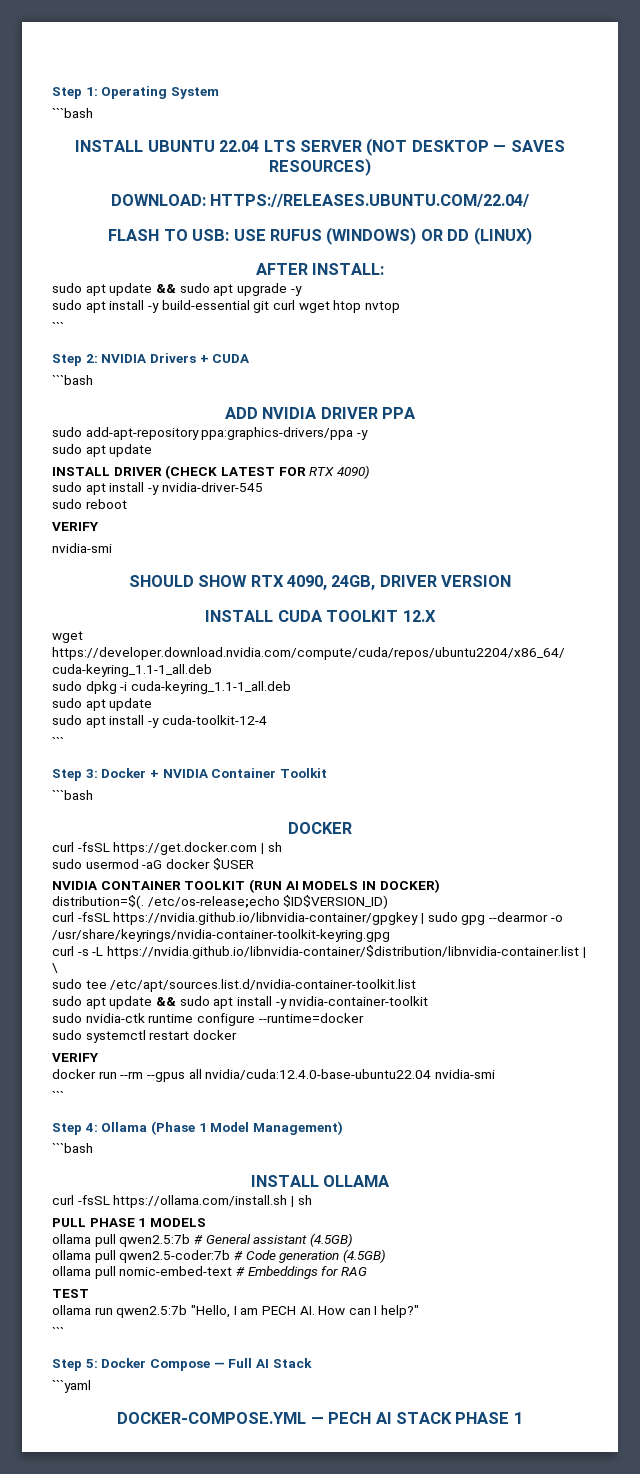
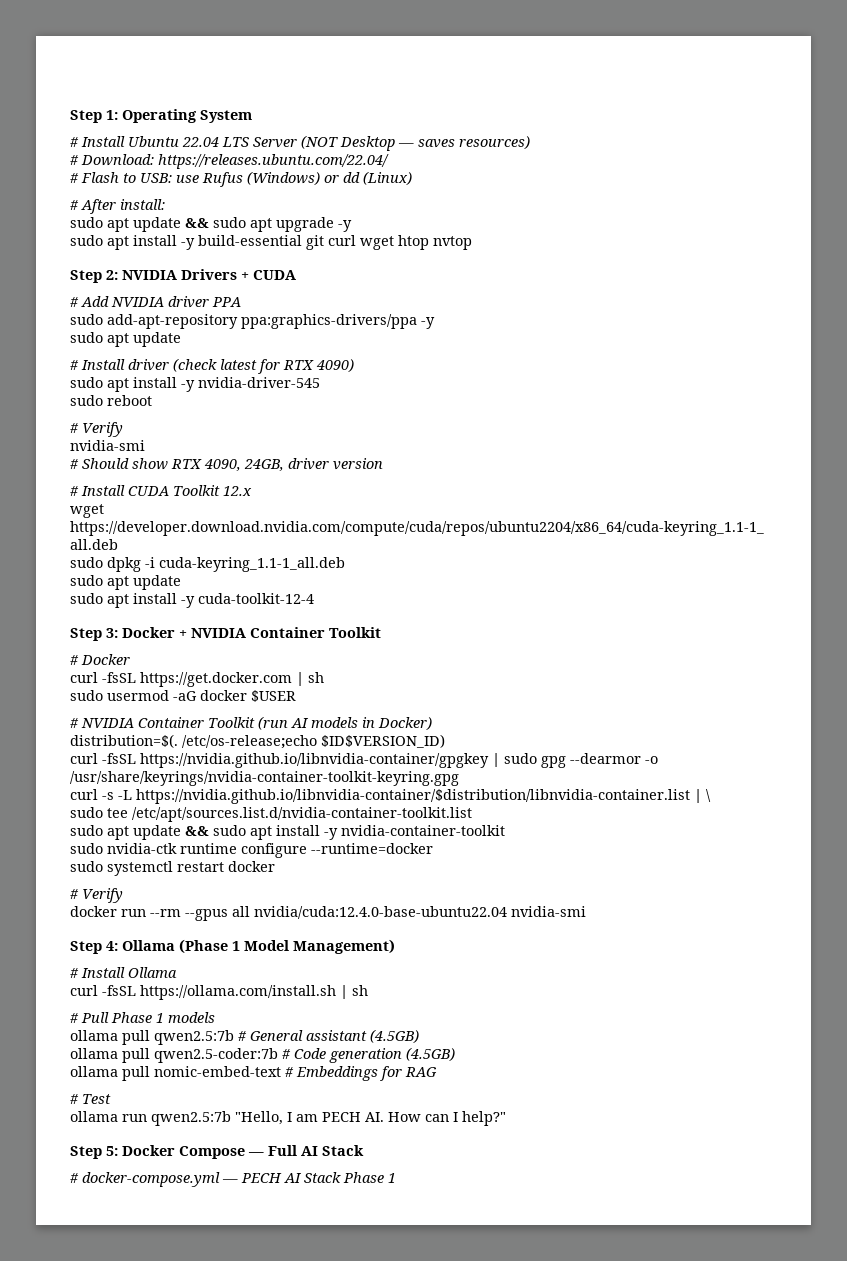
[52,108,93,118] [75,138,565,156] [269,158,371,176] [110,194,530,207] [108,227,532,245] [255,263,385,275] ```bash // INSTALL UBUNTU 22.04 LTS SERVER (NOT DESKTOP — SAVES RESOURCES) // DOWNLOAD: HTTPS://RELEASES.UBUNTU.COM/22.04/ // FLASH TO USB: USE RUFUS (WINDOWS) OR DD (LINUX) // AFTER INSTALL: -> [70,135,530,151] [70,154,389,169] [70,171,412,187] [70,199,165,214] # Install Ubuntu 22.04 LTS Server (NOT Desktop — saves resources) // # Download: https://releases.ubuntu.com/22.04/ // # Flash to USB: use Rufus (Windows) or dd (Linux) // # After install:
[52,322,64,332] // ``` -> (472, 243) none
[52,375,93,385] [224,407,378,419] ```bash // ADD NVIDIA DRIVER -> [70,296,209,308] # Add NVIDIA driver
[52,465,306,479] INSTALL DRIVER (CHECK LATEST FOR -> [70,358,280,374] # Install driver (check latest for
[52,522,99,531] [52,543,112,553] [128,575,512,590] [205,610,436,622] VERIFY // nvidia-smi // SHOULD SHOW RTX 4090, 24GB, DRIVER VERSION // INSTALL CUDA TOOLKIT 12.X -> [70,422,123,437] [70,440,145,451] [70,458,383,471] [70,485,252,496] # Verify // nvidia-smi // # Should show RTX 4090, 24GB, driver version // # Install CUDA Toolkit 12.x
[52,737,64,747] // ``` -> (314, 598) none
[52,790,93,800] [288,822,352,834] ```bash // DOCKER -> [70,654,130,665] # Docker
[52,879,440,893] NVIDIA CONTAINER TOOLKIT (RUN AI MODELS IN DOCKER) -> [70,716,432,730] # NVIDIA Container Toolkit (run AI models in Docker)
[52,1053,99,1062] VERIFY -> [70,888,123,903] # Verify
[52,1091,64,1101] // ``` -> (586, 911) none
[52,1143,93,1153] [250,1175,391,1187] ```bash // INSTALL OLLAMA -> [70,967,177,978] # Install Ollama
[52,1218,206,1227] PULL PHASE 1 MODELS -> [70,1012,215,1023] # Pull Phase 1 models
[52,1289,89,1298] TEST -> [70,1094,111,1104] # Test
[52,1327,64,1337] // ``` -> (506, 1118) none
[52,1380,91,1393] [117,1412,307,1424] ```yaml // DOCKER-COMPOSE.YML -> [70,1172,220,1187] # docker-compose.yml
[395,1412,510,1424] STACK PHASE -> [304,1172,384,1183] Stack Phase

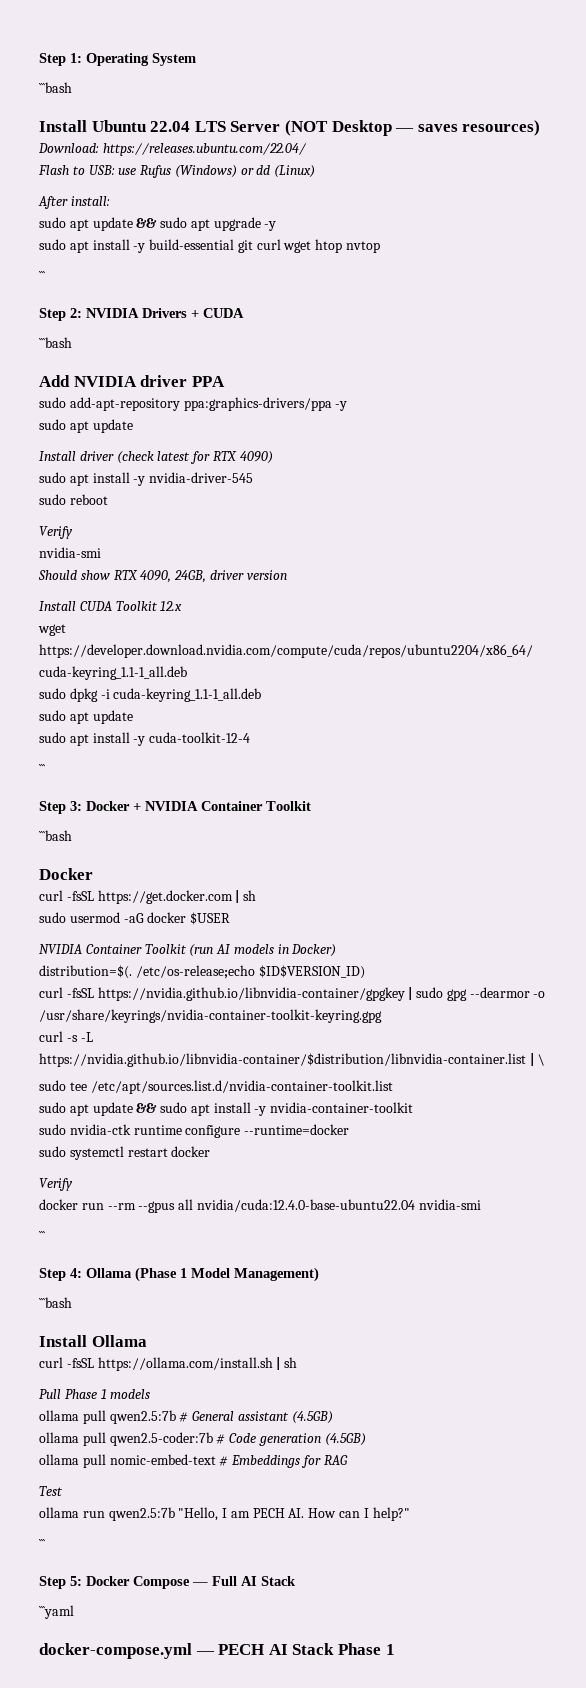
[70,137,79,147] # -> [39,82,72,93] ```bash //
[70,155,79,165] # -> (541, 128) none
[70,173,79,183] # -> (307, 149) none
[70,200,79,210] # -> (316, 171) none
(472, 243) none -> [39,271,46,281] // ```
[70,297,79,307] # -> [39,337,72,348] ```bash //
[70,360,79,370] # -> (133, 426) none
[70,423,79,433] # -> (108, 499) none
[70,459,79,469] # -> (101, 552) none
[70,486,79,496] # -> (287, 575) none
(314, 598) none -> [39,764,46,774] // ```
[70,655,79,665] # -> [39,830,72,841] ```bash //
[70,718,79,728] # -> (231, 918) none
[70,889,79,899] # -> (211, 1151) none
(586, 911) none -> [39,1231,46,1241] // ```
[70,968,79,978] # -> [39,1297,72,1308] ```bash //
[70,1013,79,1023] # -> (298, 1362) none
[70,1094,79,1104] # -> (348, 1460) none
(506, 1118) none -> [39,1539,46,1549] // ```
[70,1173,79,1183] # -> [39,1605,74,1619] ```yaml //

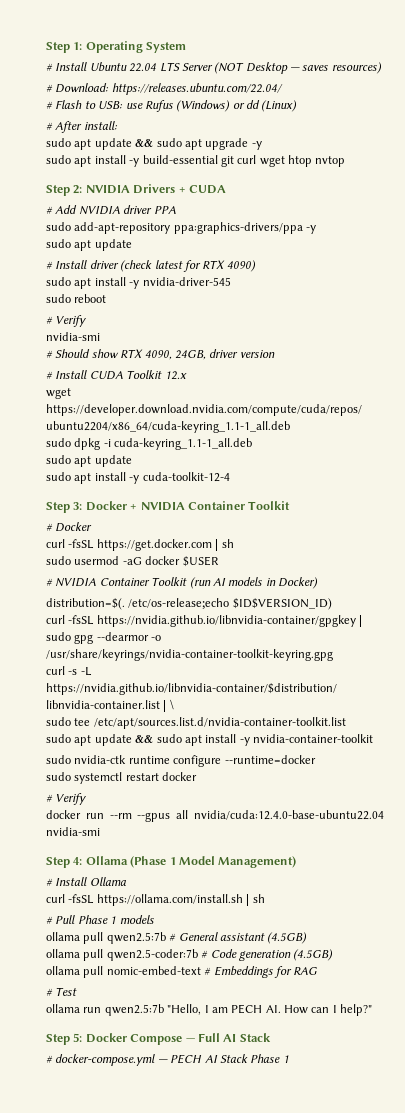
[39,82,72,93] ```bash // -> [46,63,53,71] #
(541, 128) none -> [46,84,53,92] #
(307, 149) none -> [46,101,53,109] #
(316, 171) none -> [46,122,53,130] #
[39,271,46,281] // ``` -> (346, 161) none
[39,337,72,348] ```bash // -> [46,206,53,214] #
(133, 426) none -> [46,261,53,269] #
(108, 499) none -> [46,316,53,324] #
(101, 552) none -> [46,350,53,358] #
(287, 575) none -> [46,371,53,379] #
[39,764,46,774] // ``` -> (230, 477) none
[39,830,72,841] ```bash // -> [46,523,53,531] #
(231, 918) none -> [46,578,53,586] #
(211, 1151) none -> [46,794,53,802] #
[39,1231,46,1241] // ``` -> (100, 831) none
[39,1297,72,1308] ```bash // -> [46,878,53,886] #
(298, 1362) none -> [46,916,53,924] #
(348, 1460) none -> [46,988,53,996] #
[39,1539,46,1549] // ``` -> (373, 1010) none
[39,1605,74,1619] ```yaml // -> [46,1055,53,1063] #

